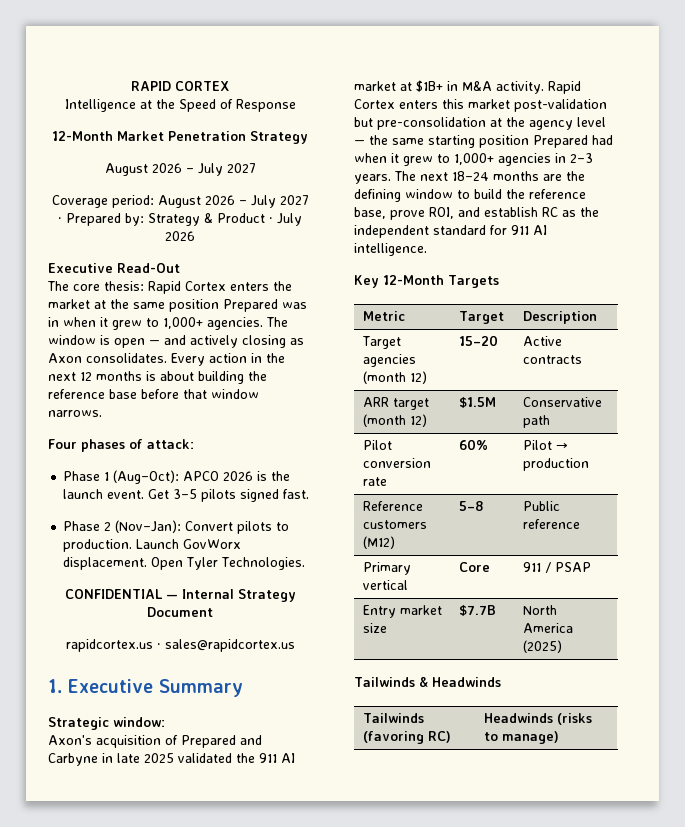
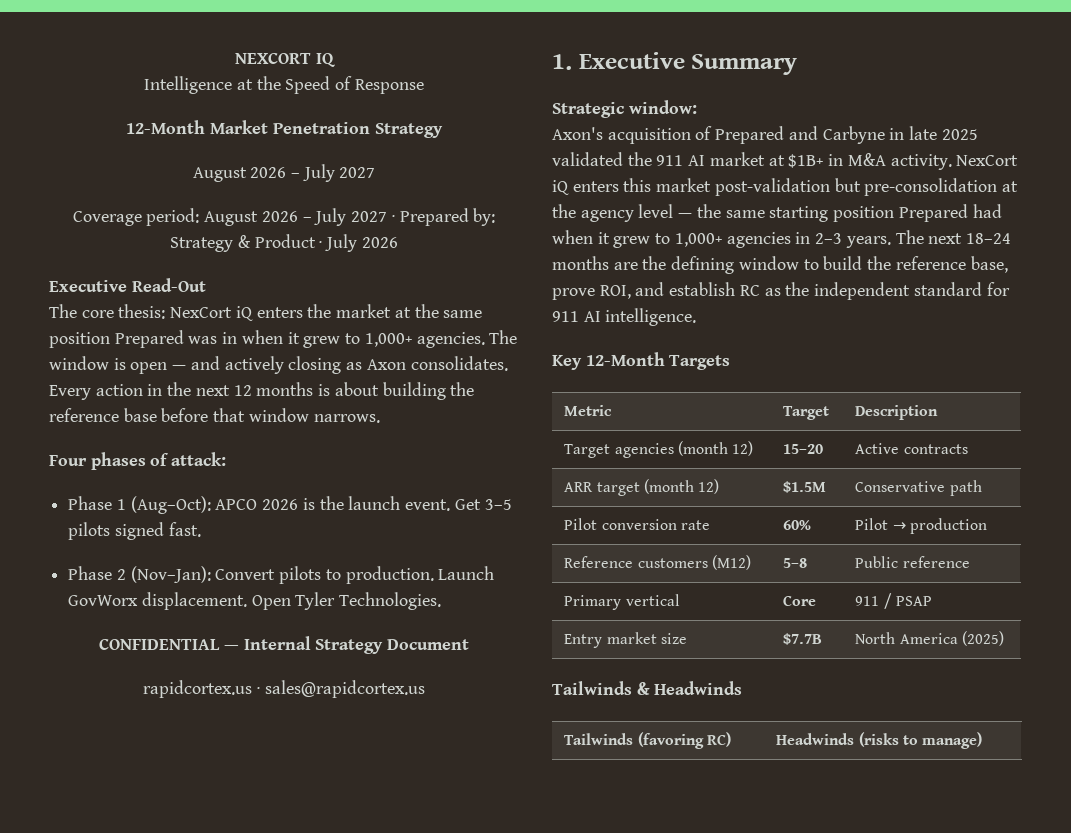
[131,81,229,91] RAPID CORTEX -> [235,53,335,67] NEXCORT IQ
[148,281,226,294] Rapid Cortex -> [170,306,253,321] NexCort iQ
[548,81,581,94] [354,99,395,109] Rapid Cortex -> [956,155,1019,166] [552,180,569,195] NexCort iQ

